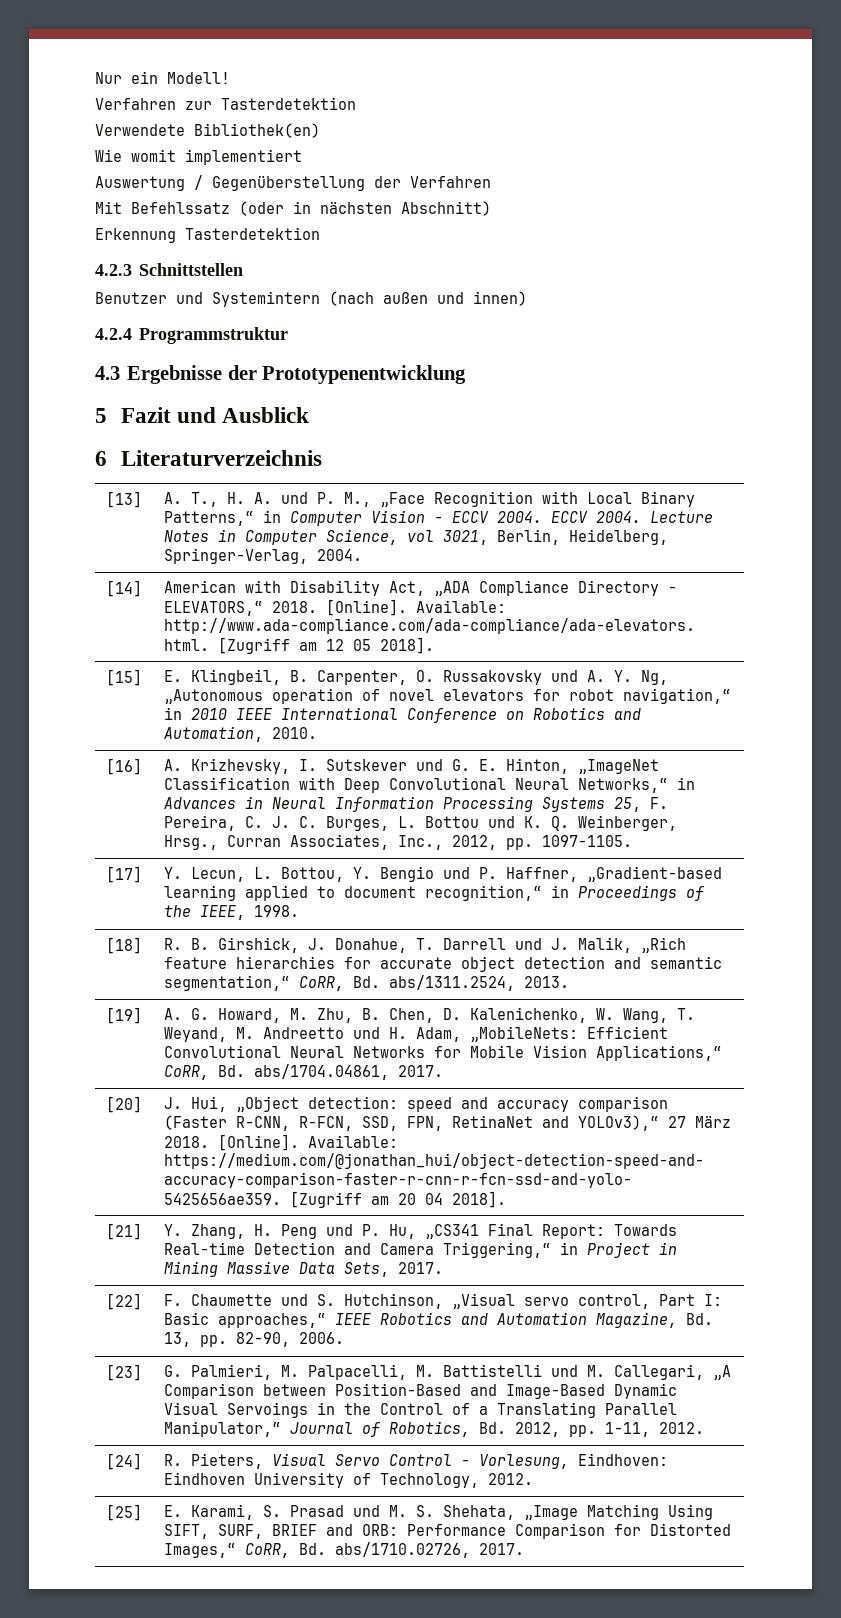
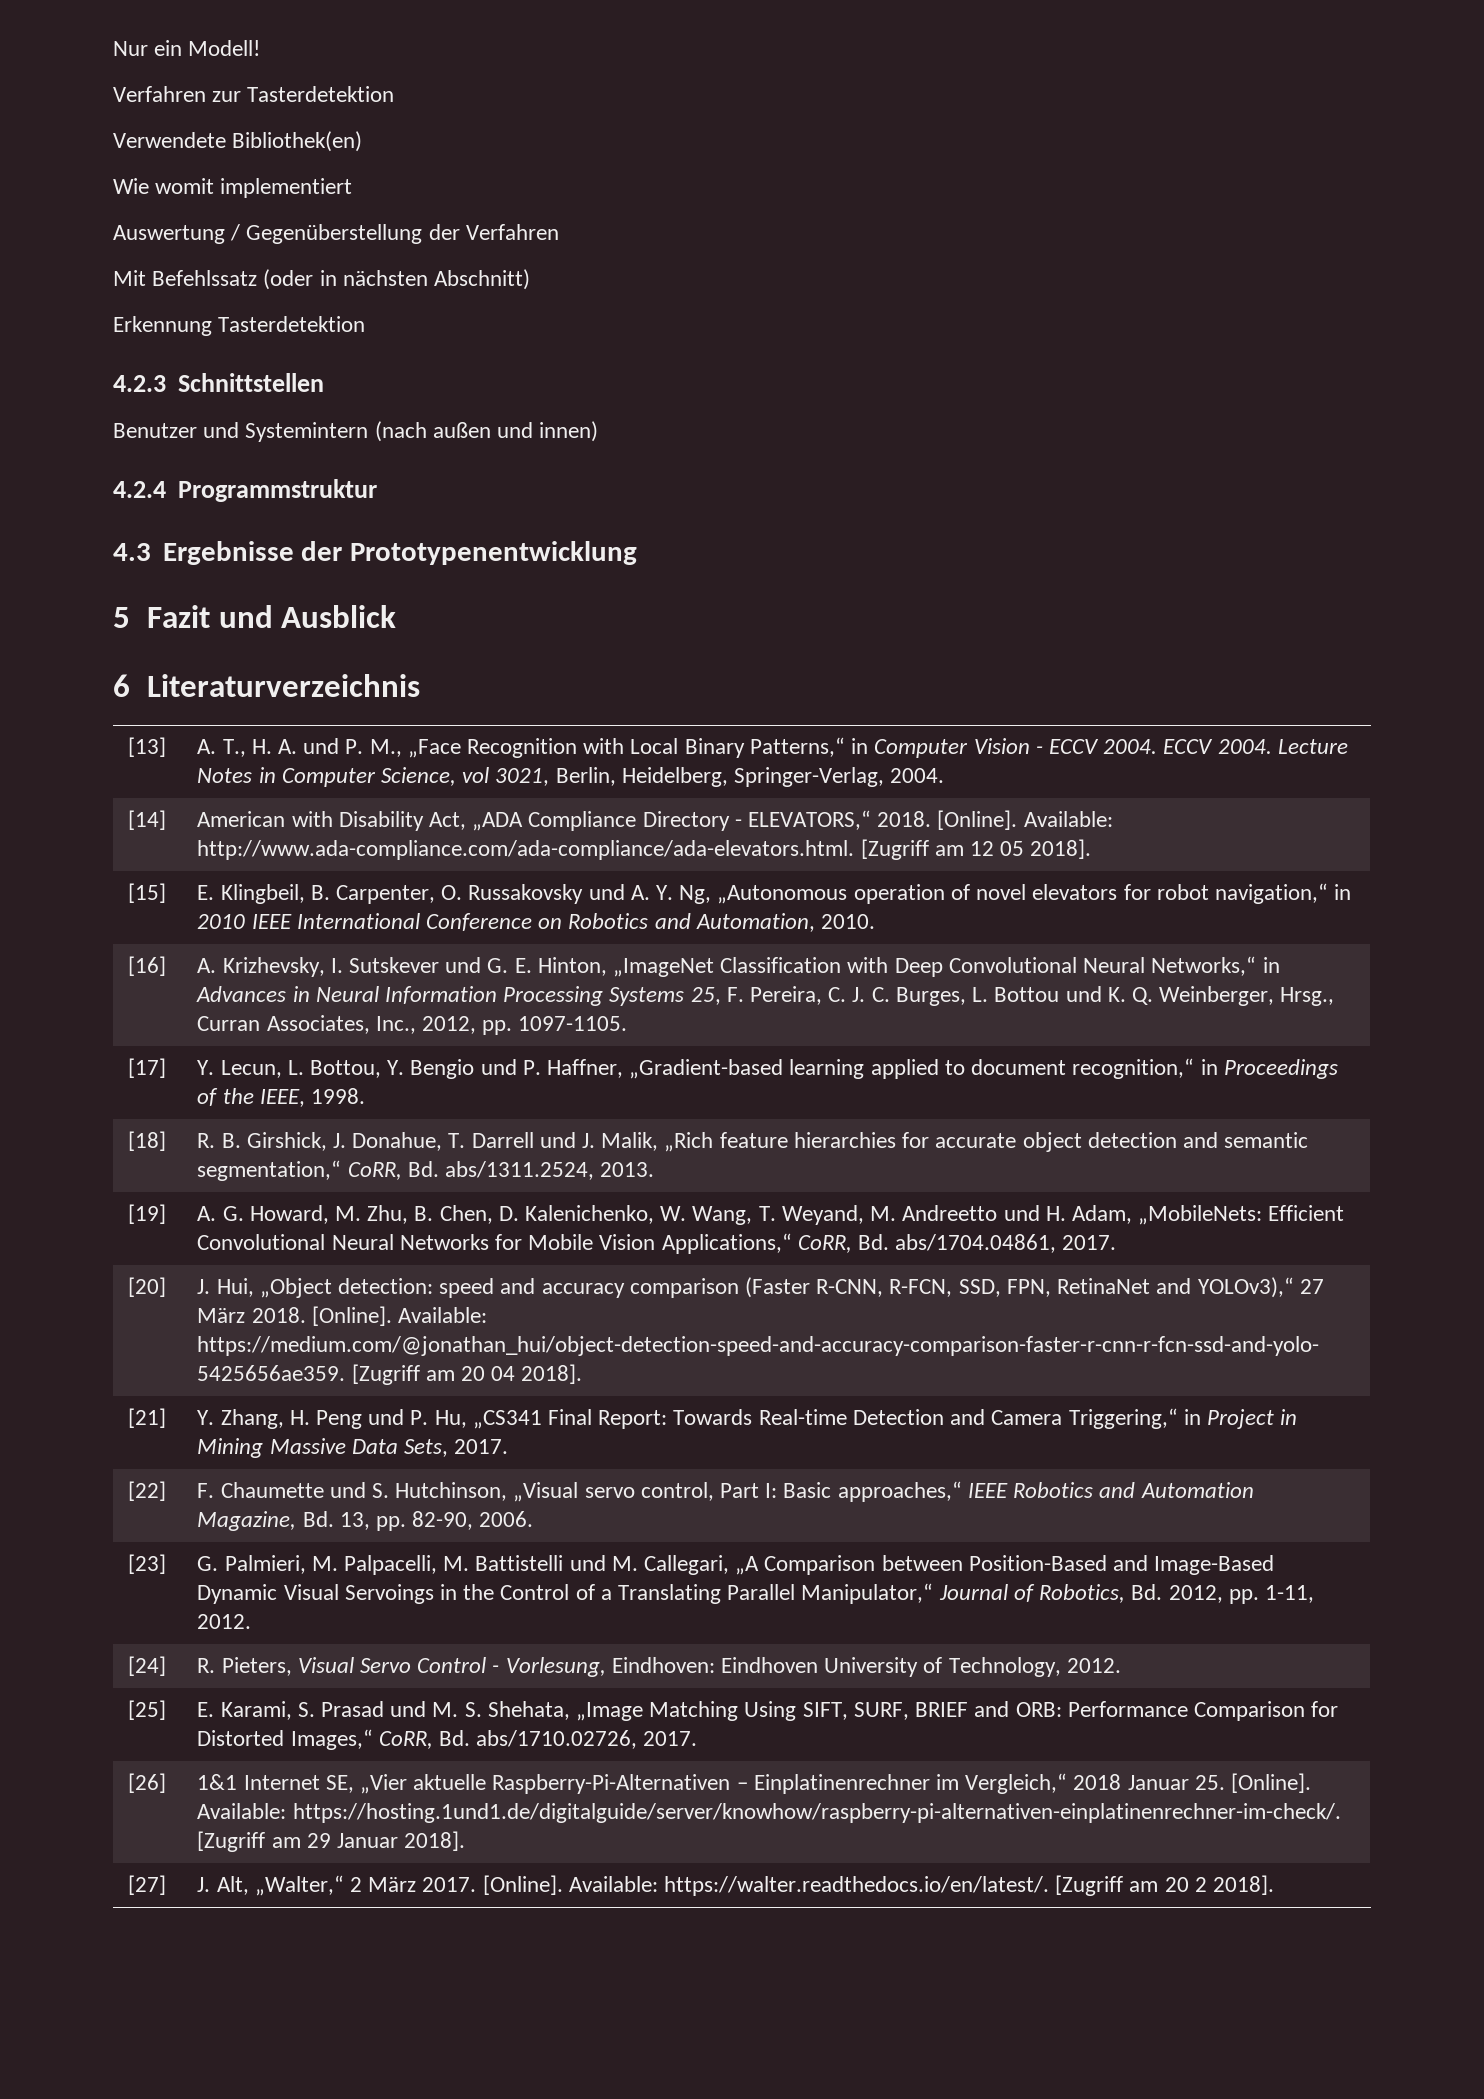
(524, 1549) none -> [128,1773,167,1793] [197,1773,1312,1794] [197,1803,1341,1823] [197,1831,466,1852] [128,1875,167,1895] [197,1875,1275,1896] // [26] | 1&1 Internet SE, „Vier aktuelle Raspberry-Pi-Alternativen – Einplatinenrechner im Vergleich,“ 2018 Januar 25. [Online]. Available: https://hosting.1und1.de/digitalguide/server/knowhow/raspberry-pi-alternativen-einplatinenrechner-im-check/. [Zugriff am 29 Januar 2018]. // [27] | J. Alt, „Walter,“ 2 März 2017. [Online]. Available: https://walter.readthedocs.io/en/latest/. [Zugriff am 20 2 2018].

